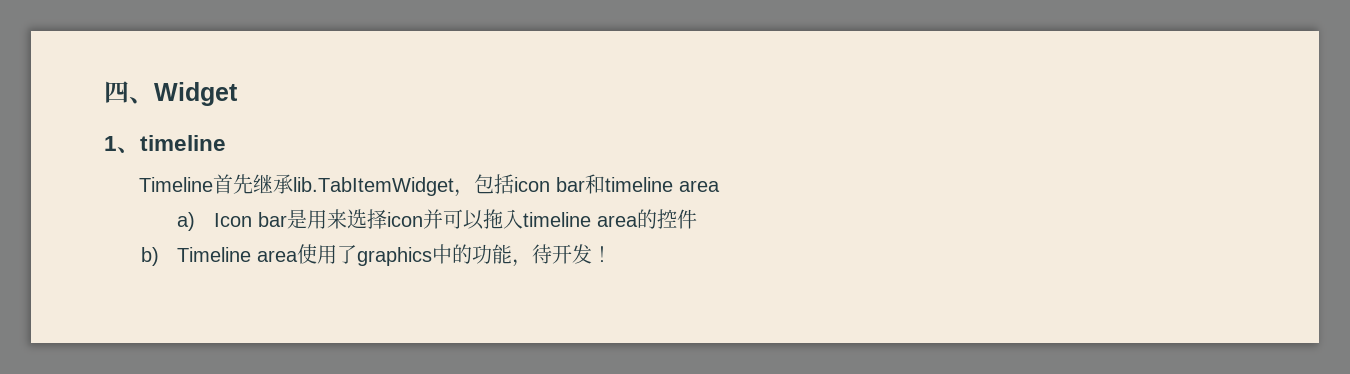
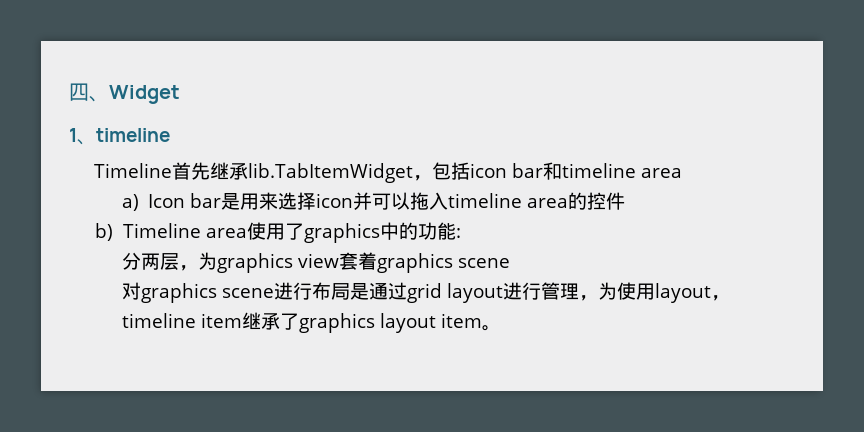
[512,244,613,267] ，待开发！ -> [455,228,461,238] [121,252,510,273] [121,282,730,303] [121,312,501,333] : // 分两层，为graphics view套着graphics scene // 对graphics scene进行布局是通过grid layout进行管理，为使用layout，timeline item继承了graphics layout item。

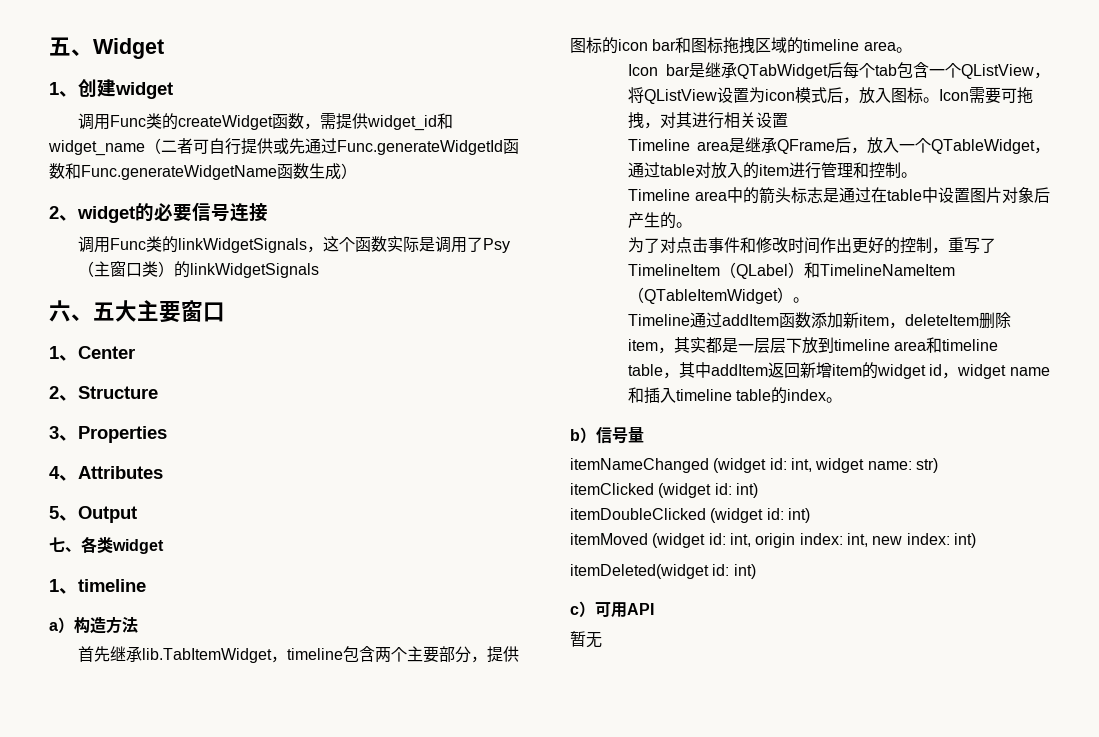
[69,83,89,101] 四 -> [49,37,71,56] 五
[96,128,170,142] [94,162,683,183] [121,194,139,211] timeline // Timeline首先继承lib.TabItemWidget，包括icon bar和timeline area // a) -> [78,79,173,99] [78,113,454,131] [48,138,519,156] [49,163,357,180] [49,202,268,223] [77,236,510,253] [77,261,319,278] [49,300,225,323] [49,346,135,361] [49,386,158,401] [49,426,167,443] [49,466,163,481] [49,506,137,523] [49,536,164,554] [49,579,146,594] [49,616,138,634] [78,646,520,663] [570,37,912,54] 创建widget // 调用Func类的createWidget函数，需提供widget_id和widget_name（二者可自行提供或先通过Func.generateWidgetId函数和Func.generateWidgetName函数生成） // 2、widget的必要信号连接 // 调用Func类的linkWidgetSignals，这个函数实际是调用了Psy（主窗口类）的linkWidgetSignals // 六、五大主要窗口 // 1、Center // 2、Structure // 3、Properties // 4、Attributes // 5、Output // 七、各类widget // 1、timeline // a）构造方法 // 首先继承lib.TabItemWidget，timeline包含两个主要部分，提供图标的icon bar和图标拖拽区域的timeline area。 //
[239,192,625,210] [95,222,461,243] [121,252,510,273] [121,282,730,303] [121,312,501,333] 用来选择icon并可以拖入timeline area的控件 // b) Timeline area使用了graphics中的功能: // 分两层，为graphics view套着graphics scene // 对graphics scene进行布局是通过grid layout进行管理，为使用layout，timeline item继承了graphics layout item。 -> [705,62,1050,79] [627,87,1033,104] [627,112,788,129] [627,137,1050,154] [627,162,917,179] [627,187,1050,204] [627,212,692,229] [627,237,996,254] [627,262,955,279] [627,287,809,304] [627,312,1011,329] [627,337,999,354] [627,362,1050,379] [627,387,843,404] [570,426,644,444] [570,458,938,473] [570,483,758,498] [570,508,810,523] [570,533,976,548] [570,564,756,579] [570,601,654,618] [570,631,602,648] 继承QTabWidget后每个tab包含一个QListView，将QListView设置为icon模式后，放入图标。Icon需要可拖拽，对其进行相关设置 // Timeline area是继承QFrame后，放入一个QTableWidget，通过table对放入的item进行管理和控制。 // Timeline area中的箭头标志是通过在table中设置图片对象后产生的。 // 为了对点击事件和修改时间作出更好的控制，重写了TimelineItem（QLabel）和TimelineNameItem（QTableItemWidget）。 // Timeline通过addItem函数添加新item，deleteItem删除item，其实都是一层层下放到timeline area和timeline table，其中addItem返回新增item的widget id，widget name和插入timeline table的index。 // b）信号量 // itemNameChanged (widget id: int, widget name: str) // itemClicked (widget id: int) // itemDoubleClicked (widget id: int) // itemMoved (widget id: int, origin index: int, new index: int) // itemDeleted(widget id: int) // c）可用API // 暂无

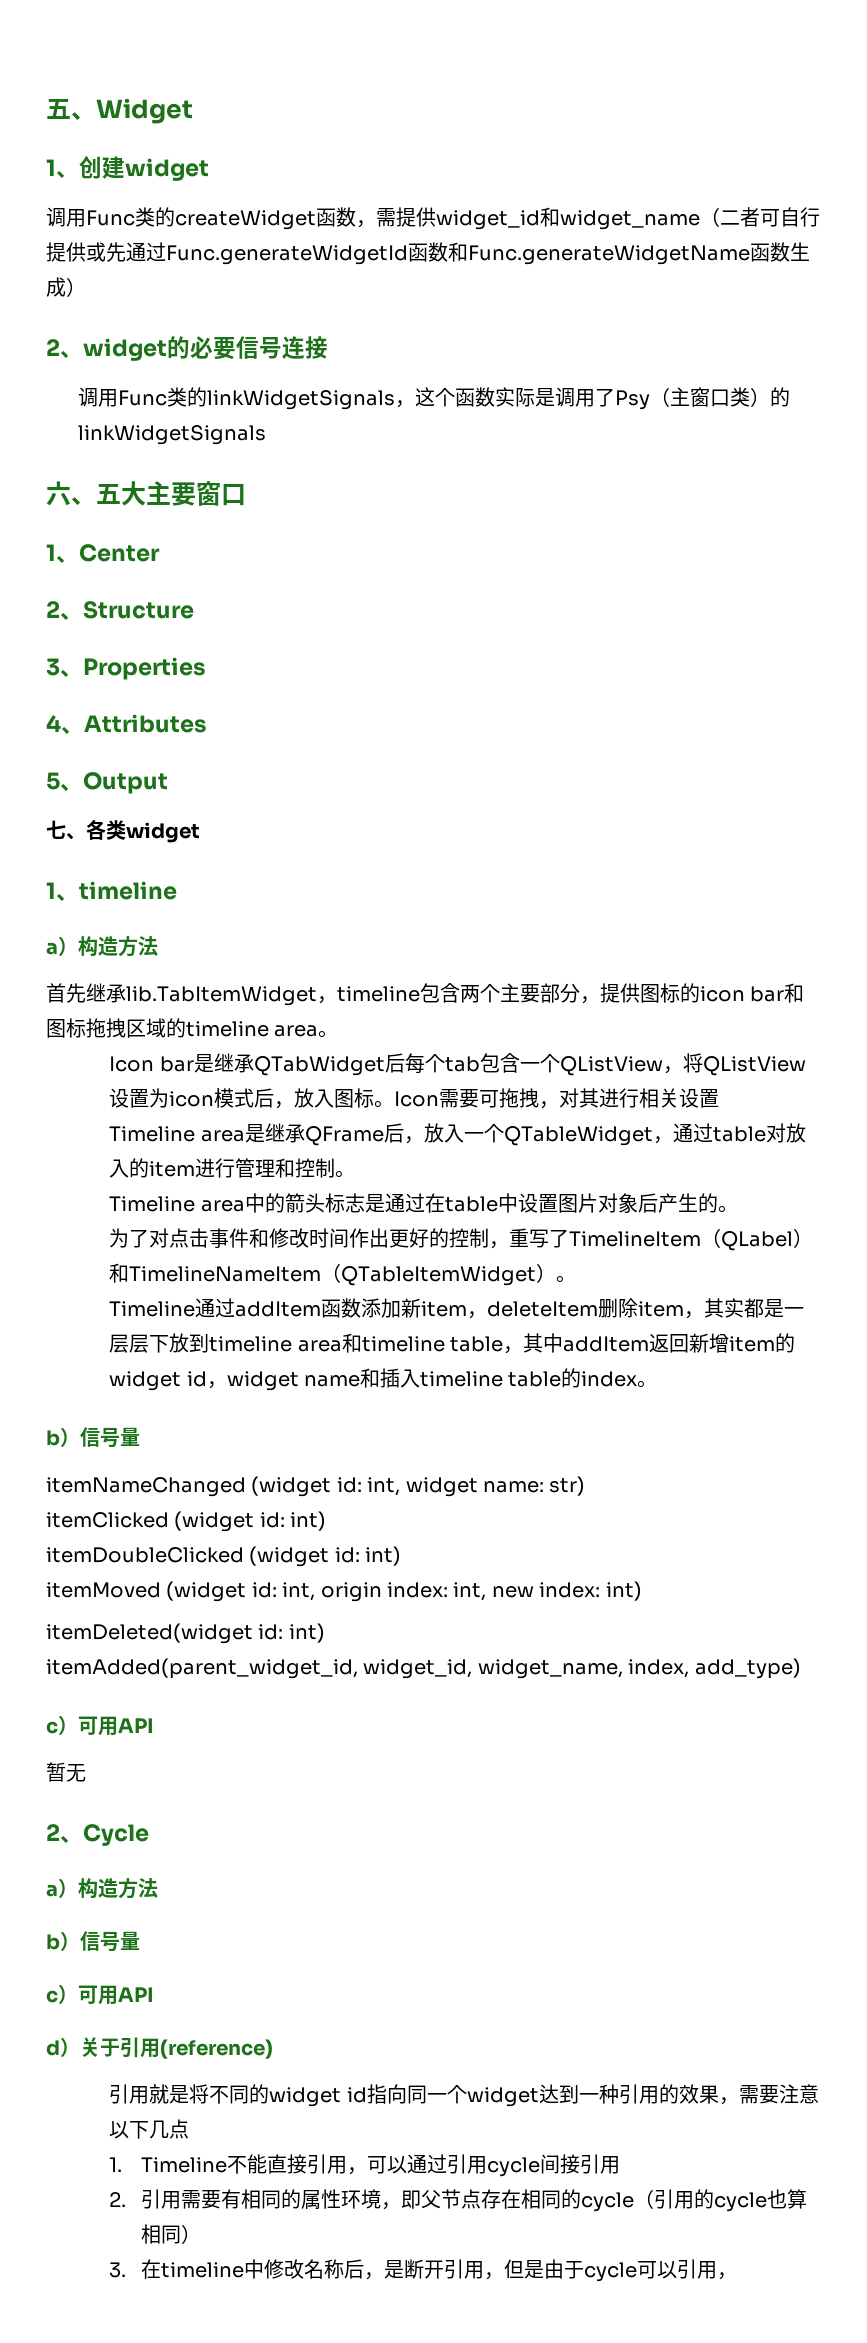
(756, 571) none -> [46,1658,801,1679] // itemAdded(parent_widget_id, widget_id, widget_name, index, add_type)
(602, 640) none -> [46,1824,149,1846] [46,1878,158,1899] [46,1931,140,1952] [46,1984,154,2005] [46,2037,273,2059] [109,2084,819,2107] [109,2119,190,2139] [109,2154,620,2177] [109,2189,807,2212] [140,2224,201,2244] [109,2259,737,2282] // 2、Cycle // a）构造方法 // b）信号量 // c）可用API // d）关于引用(reference) // 引用就是将不同的widget id指向同一个widget达到一种引用的效果，需要注意以下几点 // 1. Timeline不能直接引用，可以通过引用cycle间接引用 // 2.引用需要有相同的属性环境，即父节点存在相同的cycle（引用的cycle也算相同） // 3.在timeline中修改名称后，是断开引用，但是由于cycle可以引用，

